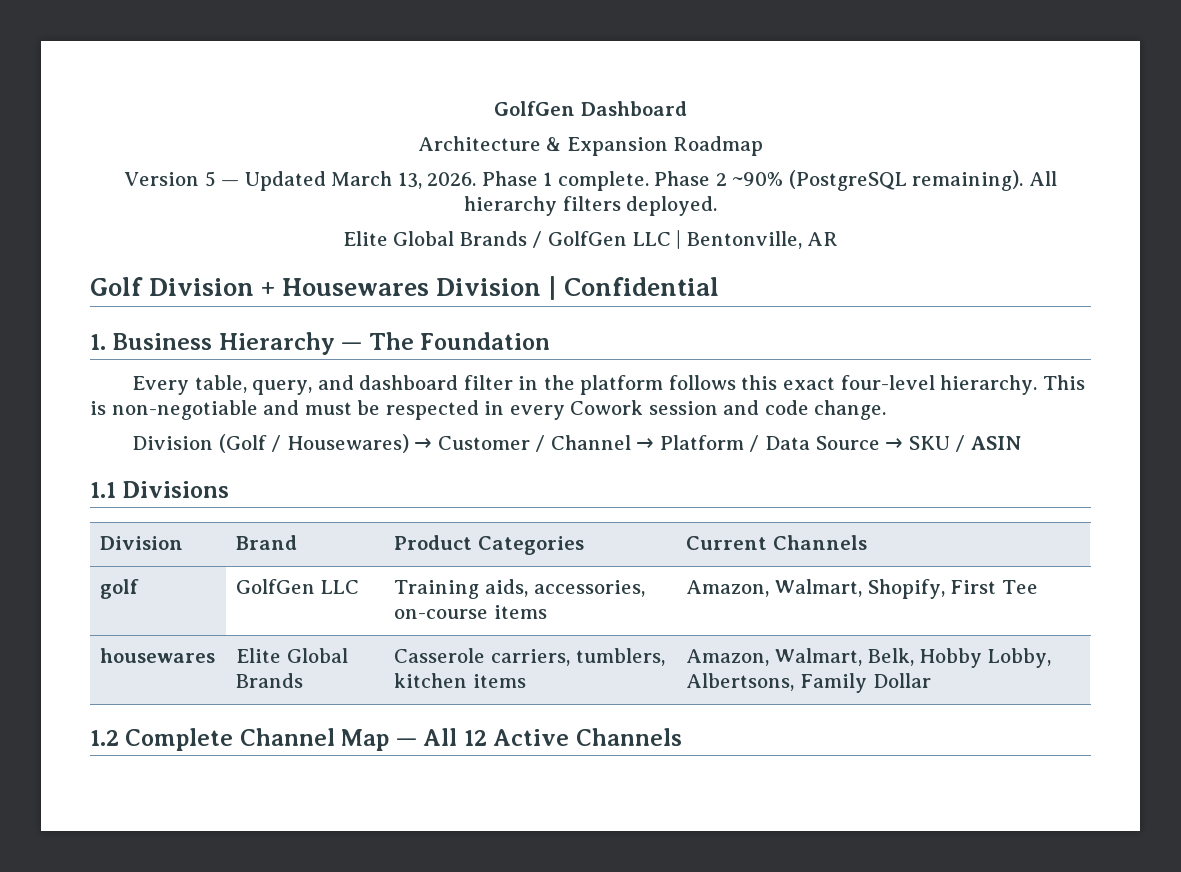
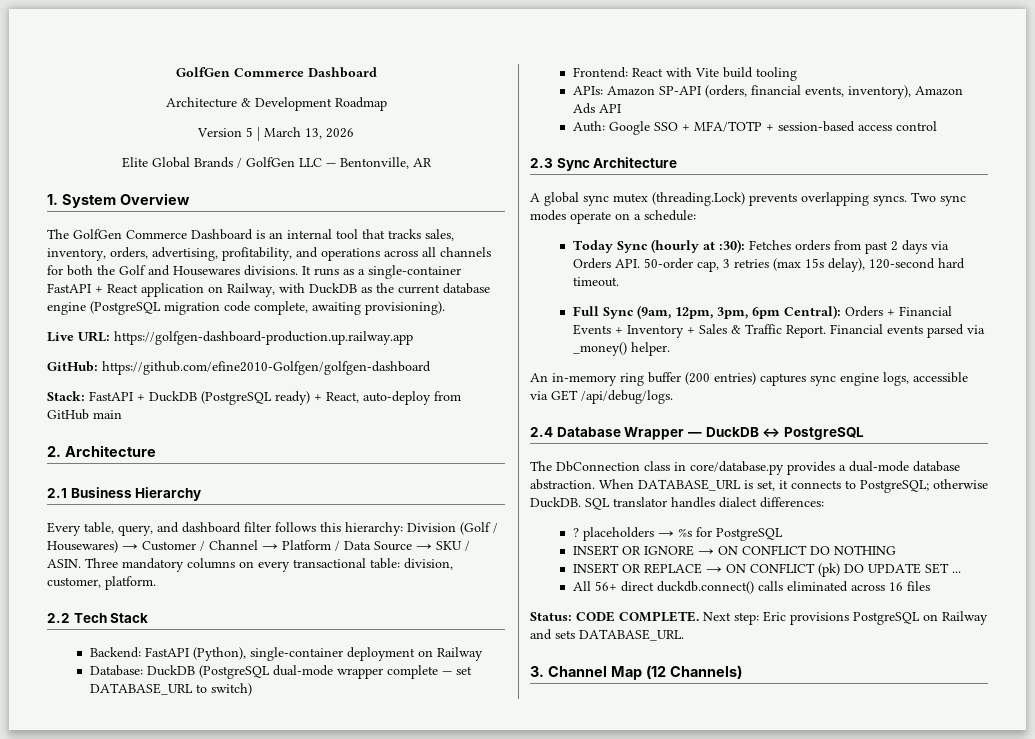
[494,101,576,116] GolfGen -> [175,67,304,77] GolfGen Commerce
[566,137,668,156] Expansion -> [254,97,332,111] Development
[221,170,1058,191] [463,196,718,216] — Updated March 13, 2026. Phase 1 complete. Phase 2 ~90% (PostgreSQL remaining). All hierarchy filters deployed. -> [257,127,354,141] | March 13, 2026
[676,230,682,249] | -> [325,163,336,167] —
[90,276,720,300] [90,334,106,350] Golf Division + Housewares Division | Confidential // 1. -> [47,193,190,208] [47,229,454,241] [47,247,491,261] [47,265,461,279] [47,283,490,297] [47,301,445,315] [47,331,413,345] [47,361,431,375] [47,391,461,405] [47,409,122,420] [47,445,156,457] [47,488,67,498] 1. System Overview // The GolfGen Commerce Dashboard is an internal tool that tracks sales, inventory, orders, advertising, profitability, and operations across all channels for both the Golf and Housewares divisions. It runs as a single-container FastAPI + React application on Railway, with DuckDB as the current database engine (PostgreSQL migration code complete, awaiting provisioning). // Live URL: https://golfgen-dashboard-production.up.railway.app // GitHub: https://github.com/efine2010-Golfgen/golfgen-dashboard // Stack: FastAPI + DuckDB (PostgreSQL ready) + React, auto-deploy from GitHub main // 2. Architecture // 2.1
[341,332,551,350] — The Foundation -> (202, 494) none
[518,375,1085,395] [90,400,887,420] in the platform follows this exact four-level hierarchy. This is non-negotiable and must be respected in every Cowork session and code change. // -> [275,522,403,536] follows this hierarchy:
[970,436,1021,450] [90,481,230,498] [100,536,184,550] [236,535,298,550] [394,535,584,555] [686,535,867,550] [100,579,140,599] [236,579,359,594] [394,579,645,599] [394,605,547,619] [686,579,1038,599] [100,648,216,663] [236,648,348,663] [236,673,304,688] [394,648,665,666] [394,673,526,688] [686,648,1051,668] [686,673,931,693] [90,728,682,751] ASIN // 1.1 Divisions // Division | Brand | Product Categories | Current Channels // golf | GolfGen LLC | Training aids, accessories, on-course items | Amazon, Walmart, Shopify, First Tee // housewares | Elite Global Brands | Casserole carriers, tumblers, kitchen items | Amazon, Walmart, Belk, Hobby Lobby, Albertsons, Family Dollar // 1.2 Complete Channel Map — All 12 Active Channels -> [47,558,453,572] [47,576,156,590] [47,613,149,623] [89,647,483,661] [89,665,472,679] [89,683,252,696] [572,67,797,81] [572,85,963,99] [572,103,621,114] [572,121,937,135] [530,157,678,171] [530,192,966,206] [530,210,696,224] [572,239,949,254] [572,258,965,272] [572,277,619,287] [572,305,952,319] [572,324,985,338] [572,342,670,356] [530,372,968,386] [530,390,673,404] [530,427,864,440] [530,461,960,475] [530,479,988,493] [530,497,824,510] [572,527,783,541] [572,545,896,556] [572,563,961,577] [572,581,930,594] [530,611,988,625] [530,629,684,641] [530,665,742,680] ASIN. Three mandatory columns on every transactional table: division, customer, platform. // 2.2 Tech Stack // Backend: FastAPI (Python), single-container deployment on Railway // Database: DuckDB (PostgreSQL dual-mode wrapper complete — set DATABASE_URL to switch) // Frontend: React with Vite build tooling // APIs: Amazon SP-API (orders, financial events, inventory), Amazon Ads API // Auth: Google SSO + MFA/TOTP + session-based access control // 2.3 Sync Architecture // A global sync mutex (threading.Lock) prevents overlapping syncs. Two sync modes operate on a schedule: // Today Sync (hourly at :30): Fetches orders from past 2 days via Orders API. 50-order cap, 3 retries (max 15s delay), 120-second hard timeout. // Full Sync (9am, 12pm, 3pm, 6pm Central): Orders + Financial Events + Inventory + Sales & Traffic Report. Financial events parsed via _money() helper. // An in-memory ring buffer (200 entries) captures sync engine logs, accessible via GET /api/debug/logs. // 2.4 Database Wrapper — DuckDB ↔ PostgreSQL // The DbConnection class in core/database.py provides a dual-mode database abstraction. When DATABASE_URL is set, it connects to PostgreSQL; otherwise DuckDB. SQL translator handles dialect differences: // ? placeholders → %s for PostgreSQL // INSERT OR IGNORE → ON CONFLICT DO NOTHING // INSERT OR REPLACE → ON CONFLICT (pk) DO UPDATE SET ... // All 56+ direct duckdb.connect() calls eliminated across 16 files // Status: CODE COMPLETE. Next step: Eric provisions PostgreSQL on Railway and sets DATABASE_URL. // 3. Channel Map (12 Channels)

